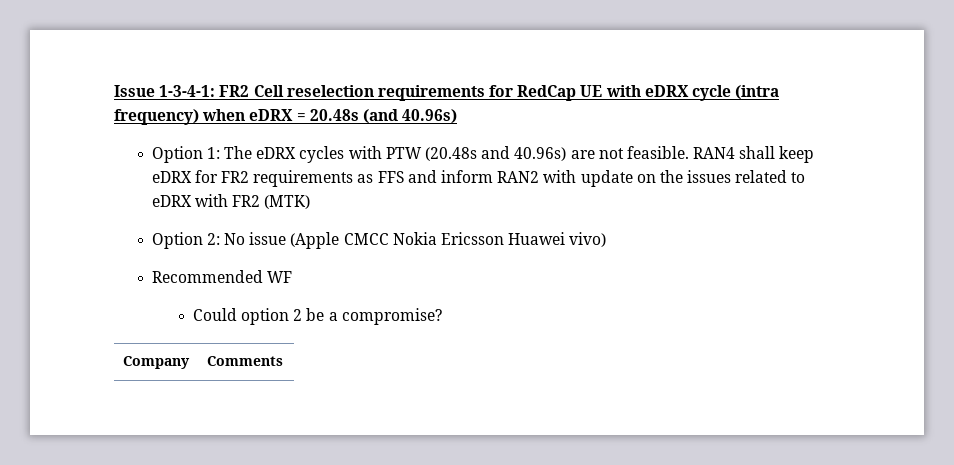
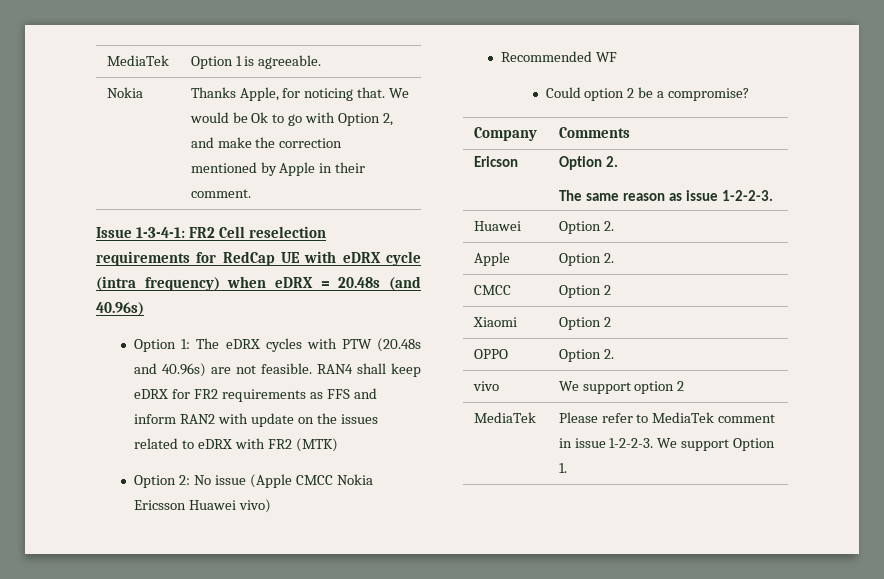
(114, 91) none -> [106,55,169,66] [190,55,322,69] [106,87,143,98] [190,87,410,101] [189,112,394,126] [190,137,343,148] [190,162,366,176] [190,189,251,198] MediaTek | Option 1 is agreeable. // Nokia | Thanks Apple, for noticing that. We would be Ok to go with Option 2, and make the correction mentioned by Apple in their comment. //
(283, 361) none -> [473,156,518,167] [558,156,618,170] [558,190,773,201] [473,221,521,231] [558,221,614,234] [473,252,510,266] [558,253,614,266] [473,285,511,295] [558,285,611,298] [472,317,517,327] [558,317,611,330] [473,349,508,359] [558,349,614,362] [472,381,499,391] [558,381,685,394] [473,412,536,423] [558,412,776,423] [558,438,776,451] [558,463,567,473] // Ericson | Option 2. // The same reason as issue 1-2-2-3. // Huawei | Option 2. // Apple | Option 2. // CMCC | Option 2 // Xiaomi | Option 2 // OPPO | Option 2. // vivo | We support option 2 // MediaTek | Please refer to MediaTek comment in issue 1-2-2-3. We support Option 1.

